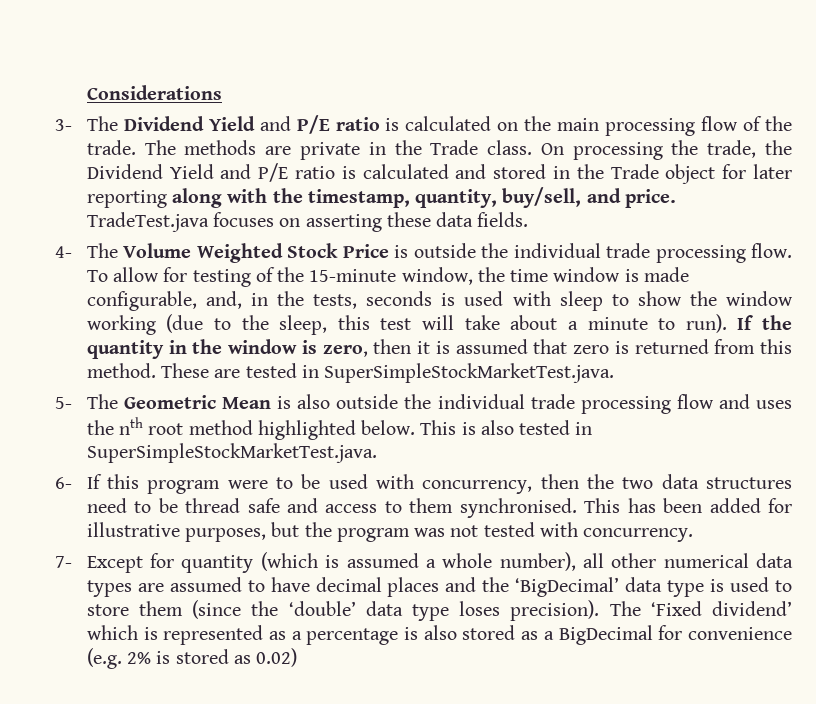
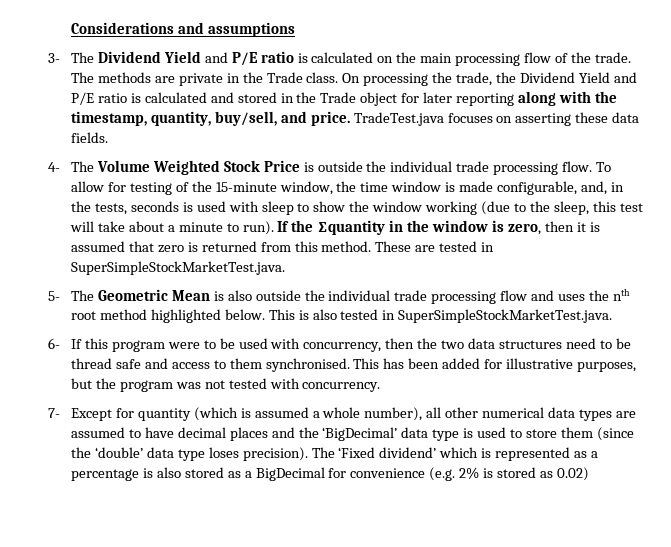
(222, 92) none -> [177,22,295,37] and assumptions
[86,340,164,359] quantity -> [317,220,386,235] ∑quantity

